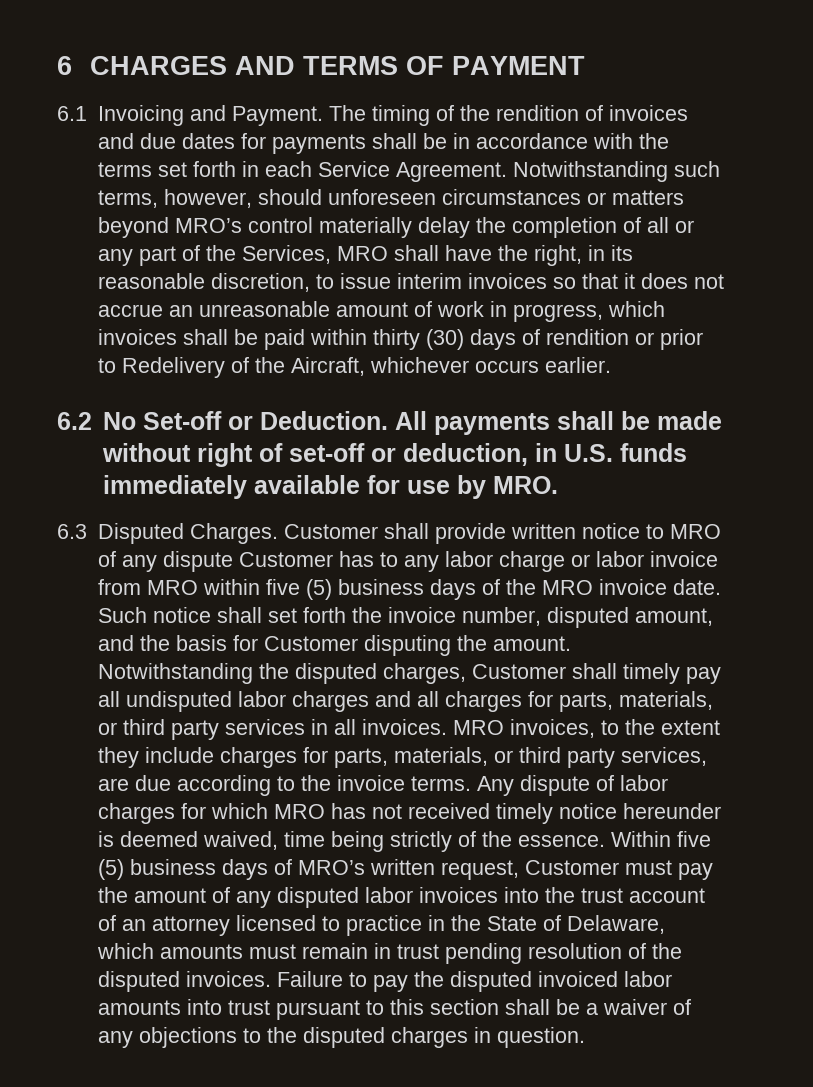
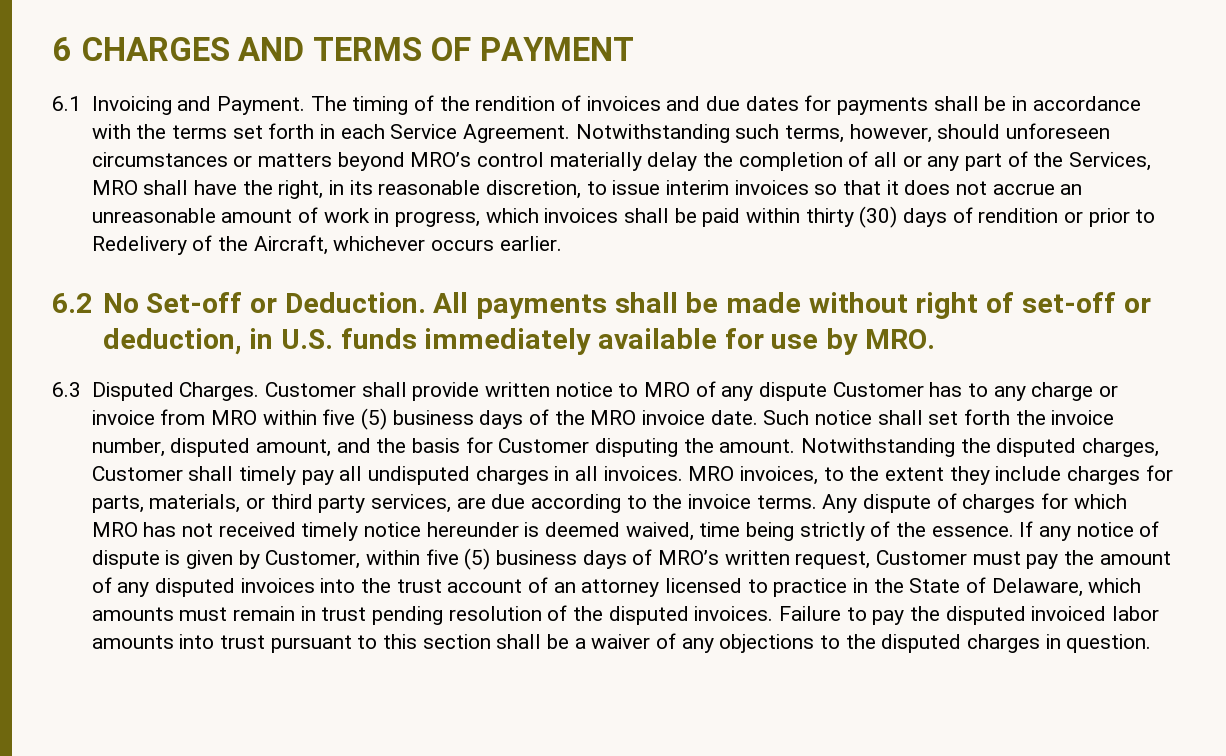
[444,551,493,567] labor -> (1026, 393) none
[595,551,644,567] labor -> (1118, 391) none
[237,691,713,712] [97,719,305,740] labor charges and all charges for parts, materials, or third party services -> [475,466,549,485] charges
[619,775,668,791] labor -> (957, 501) none
[610,831,671,847] Within -> [1019,521,1160,541] [91,550,420,569] If any notice of dispute is given by Customer, within
[364,887,413,903] labor -> (235, 587) none

